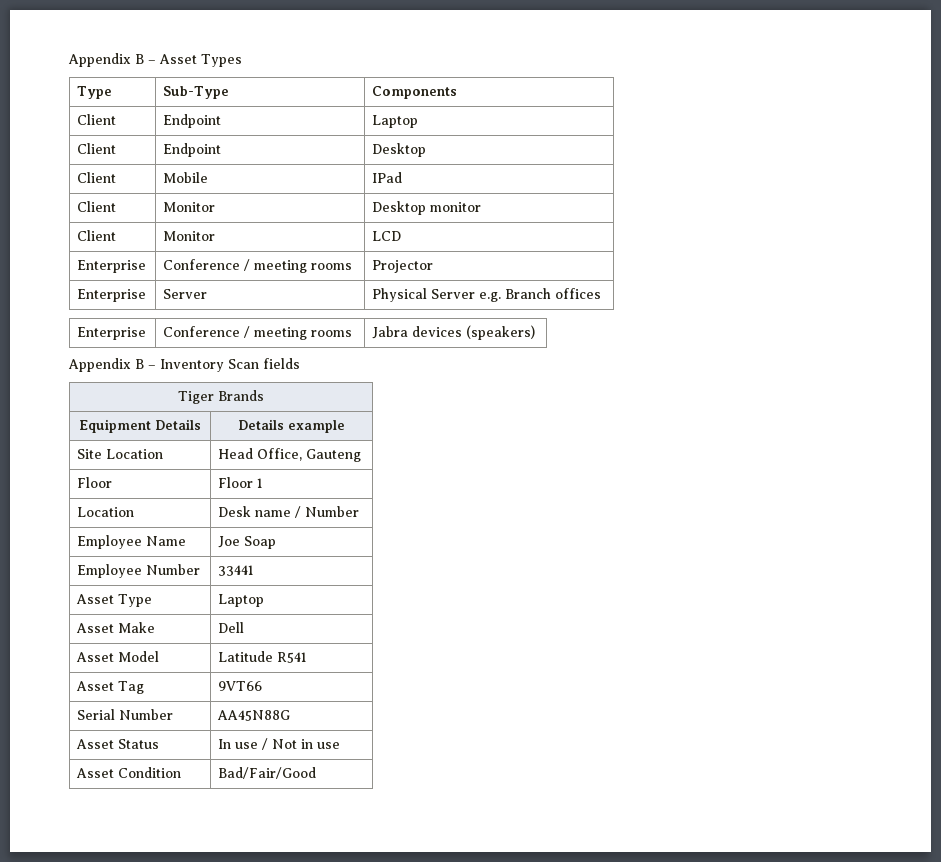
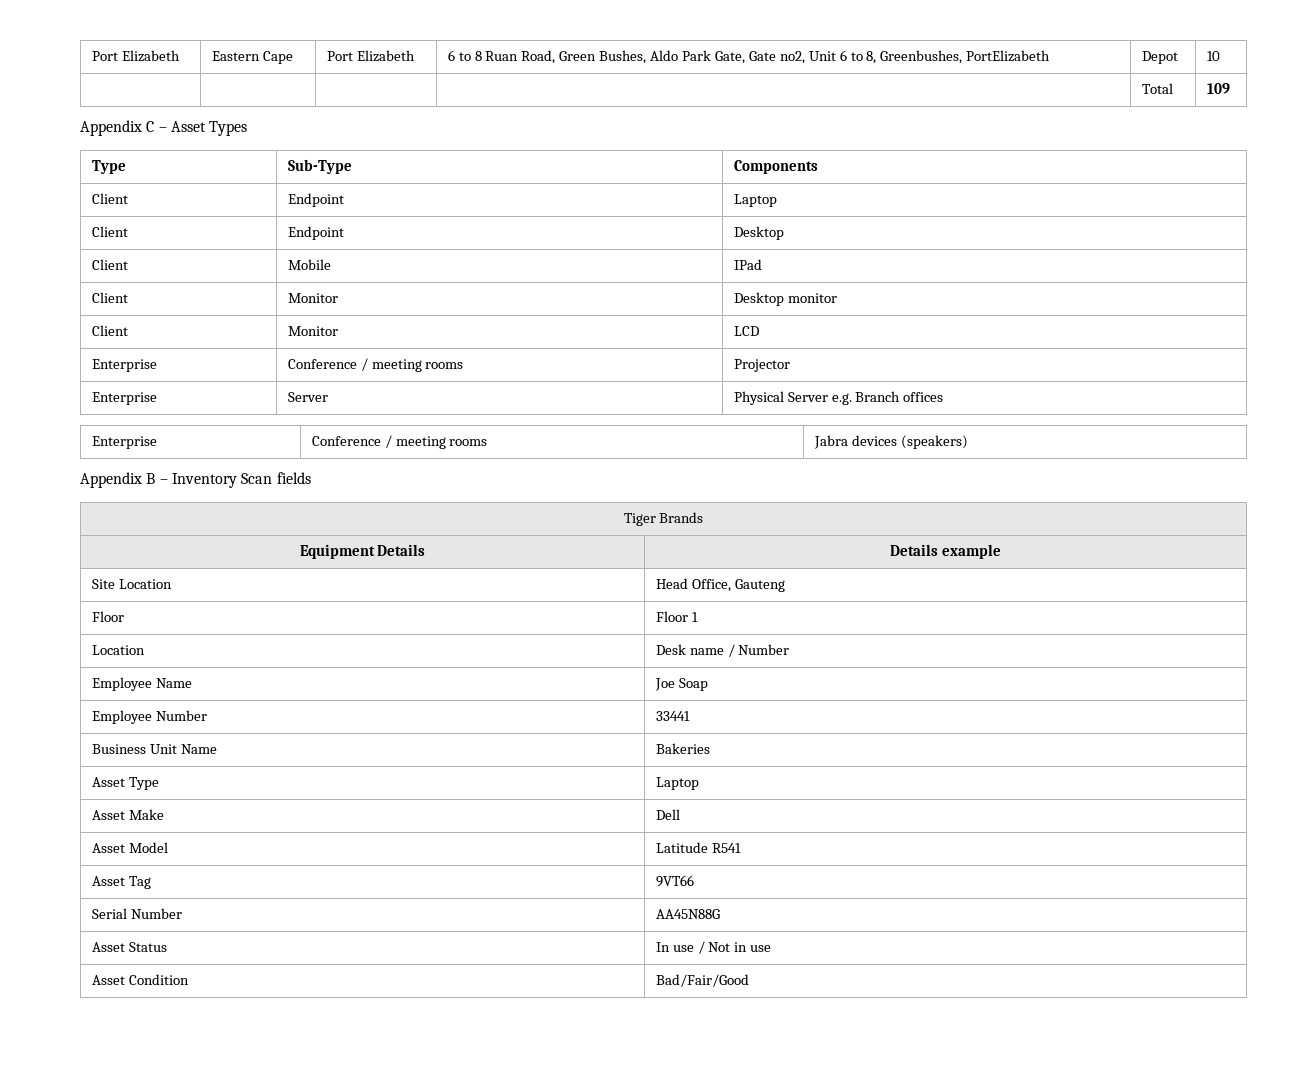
[68,53,144,67] Appendix B -> [91,50,180,62] [211,51,293,64] [326,50,415,62] [447,50,1051,64] [1141,51,1178,64] [1206,51,1220,61] [1141,83,1173,94] [1206,83,1230,94] [80,120,155,136] Port Elizabeth | Eastern Cape | Port Elizabeth | 6 to 8 Ruan Road, Green Bushes, Aldo Park Gate, Gate no2, Unit 6 to 8, Greenbushes, PortElizabeth | Depot | 10 // | | | | Total | 109 // Appendix C
(255, 570) none -> [91,744,217,754] [655,743,710,754] // Business Unit Name | Bakeries

